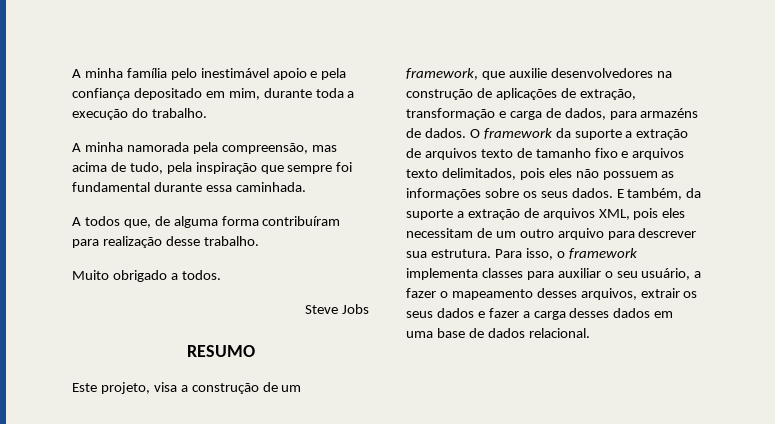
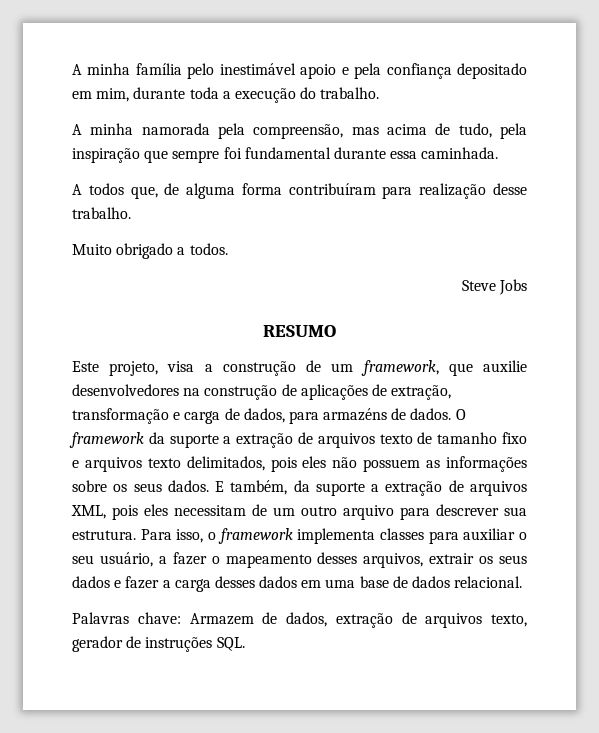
(590, 333) none -> [72,612,527,628] [72,636,245,652] // Palavras chave: Armazem de dados, extração de arquivos texto, gerador de instruções SQL.

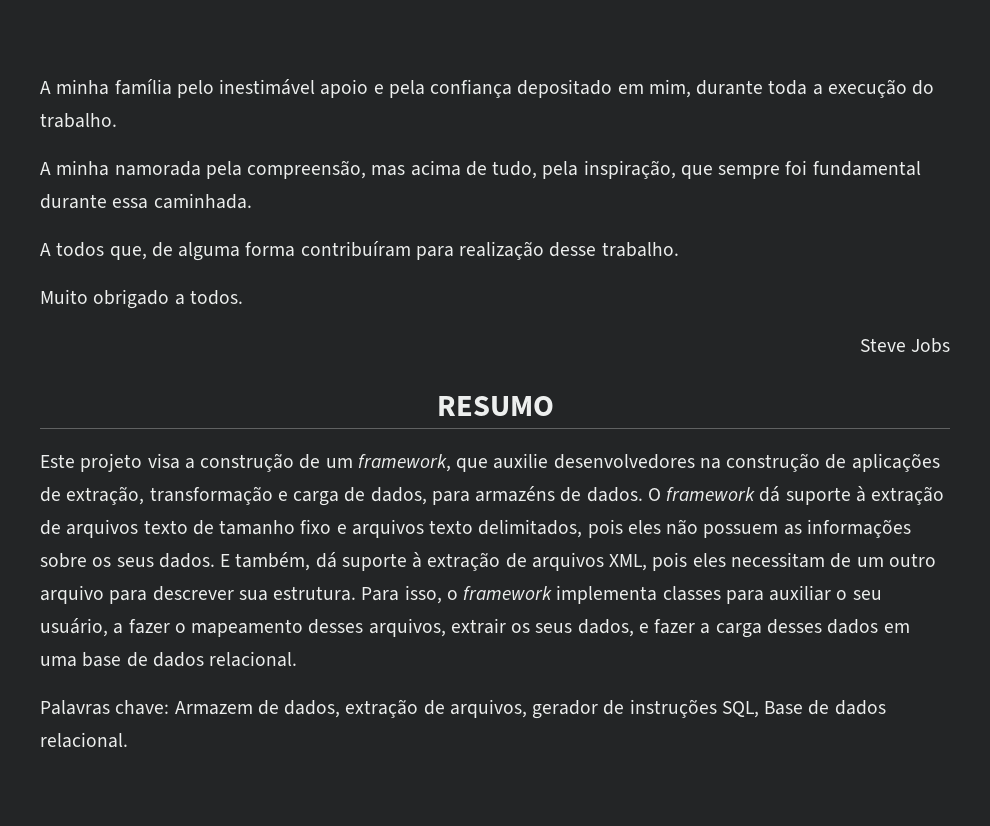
[72,148,140,163] inspiração -> [583,160,676,179] inspiração,
[109,361,159,376] projeto, -> [80,453,143,472] projeto
[148,432,232,448] da suporte a -> [759,486,866,505] dá suporte à
[293,480,380,496] da suporte a -> [315,552,423,571] dá suporte à
[72,576,110,588] dados -> [577,619,634,637] dados,
[425,613,527,628] arquivos texto, -> [449,699,527,718] arquivos,
[216,637,245,651] SQL. -> [721,700,886,718] [40,732,128,748] SQL, Base de dados relacional.

